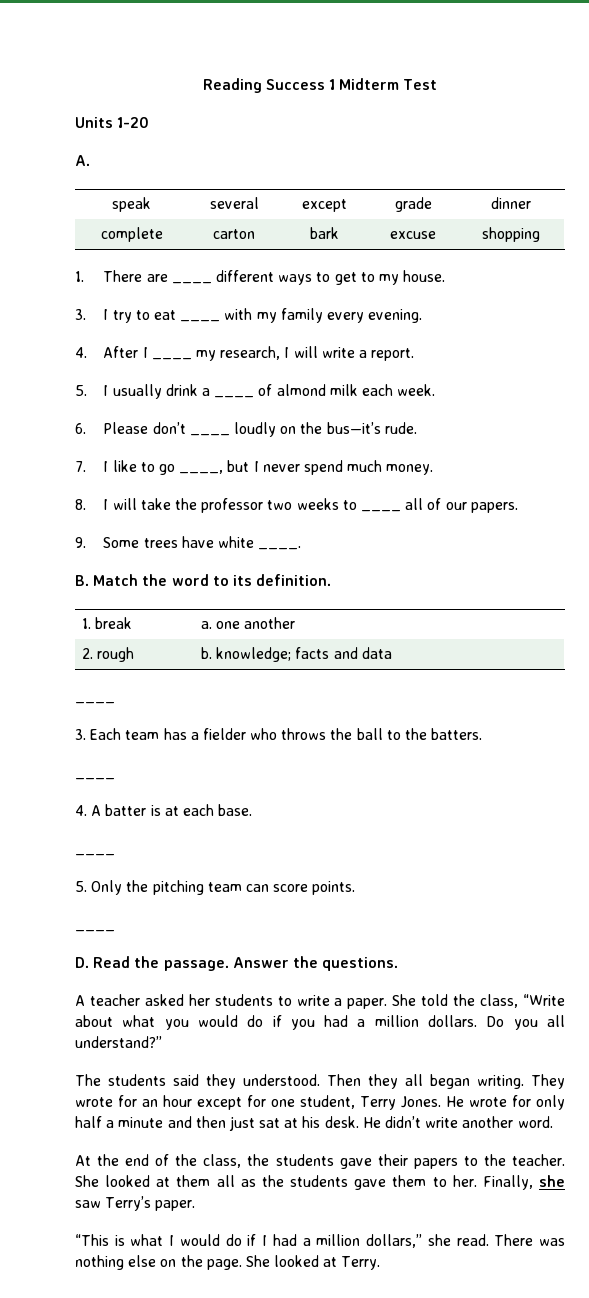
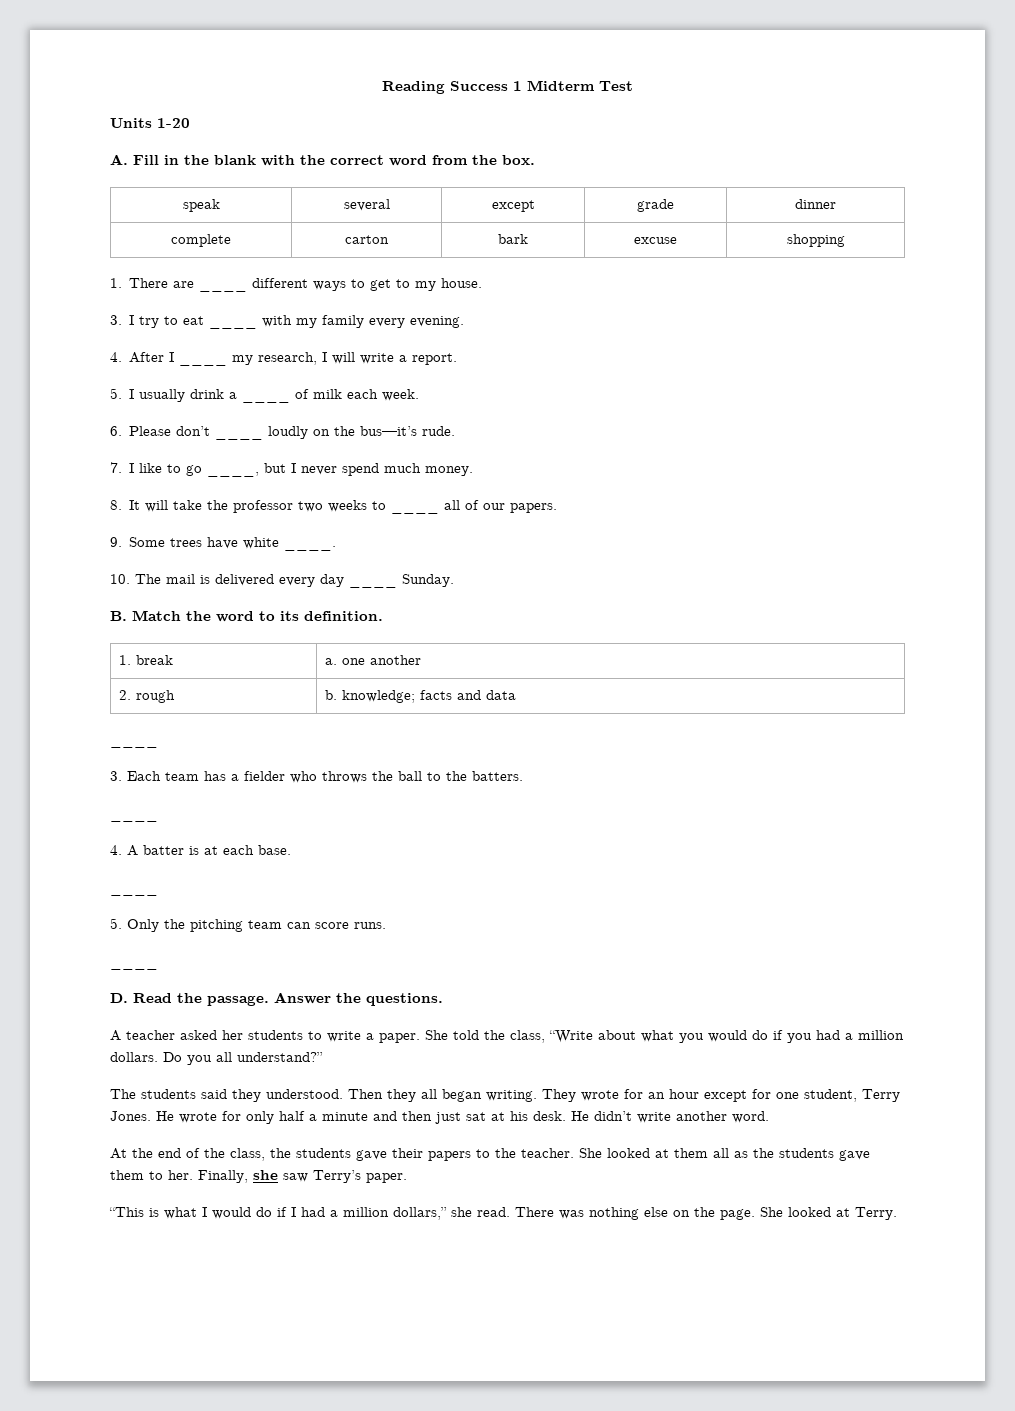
(90, 160) none -> [133,155,535,166] Fill in the blank with the correct word from the box.
[276,384,326,396] almond -> (310, 394) none
[103,499,109,510] I -> [129,500,141,510] It
(302, 548) none -> [110,574,454,588] // 10. The mail is delivered every day ____ Sunday.
[312,881,356,895] points. -> [354,922,386,929] runs.

